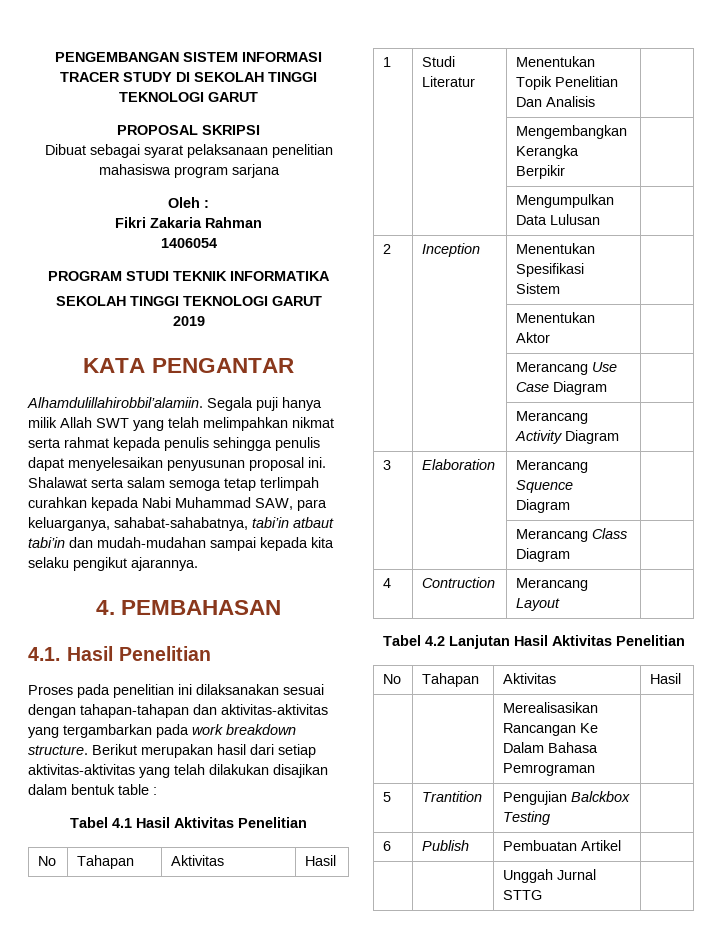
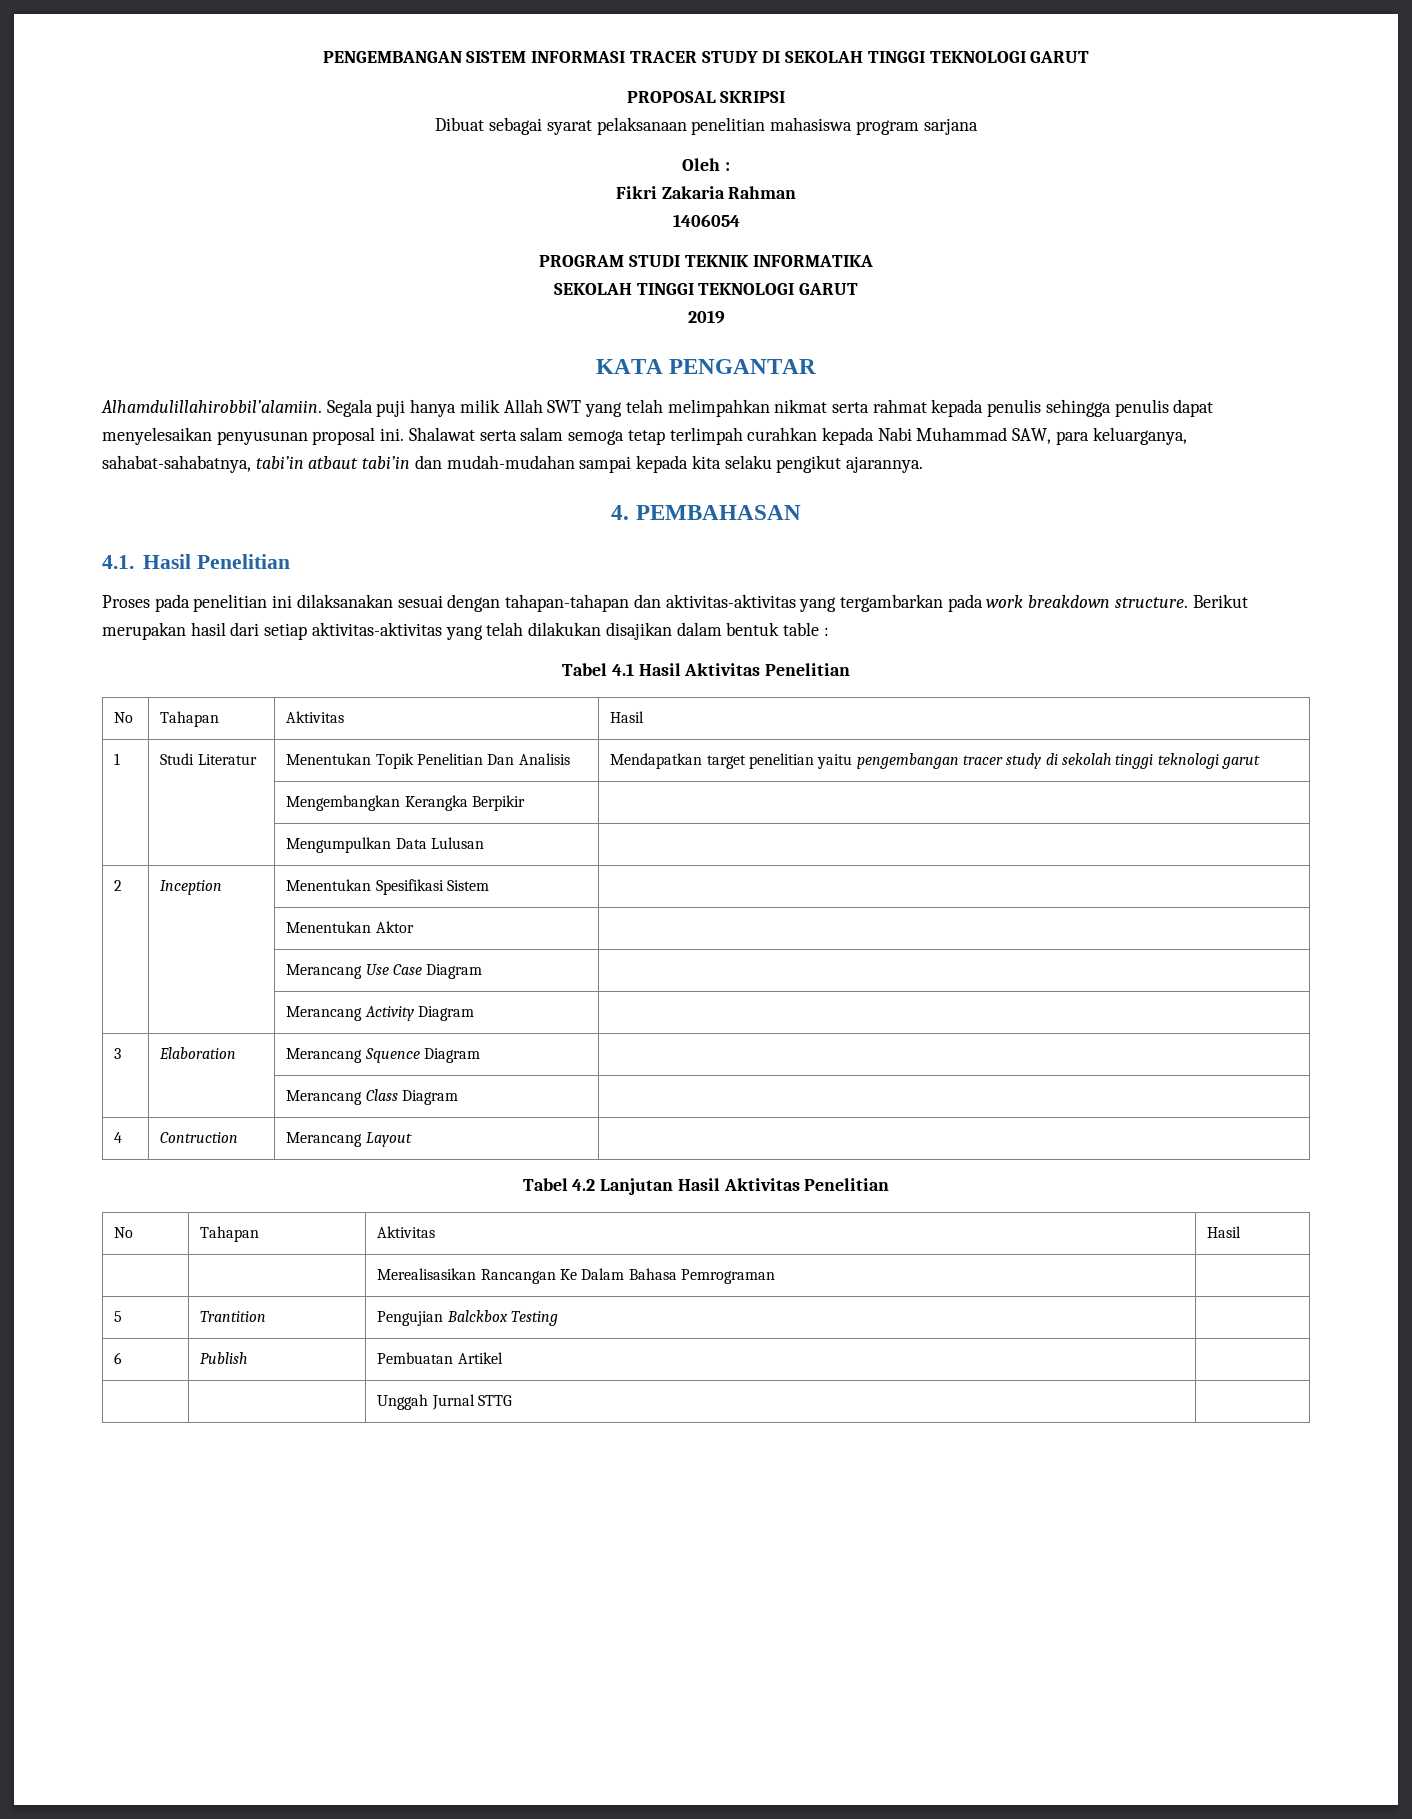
(596, 101) none -> [610,753,1260,769] Mendapatkan target penelitian yaitu pengembangan tracer study di sekolah tinggi teknologi garut

